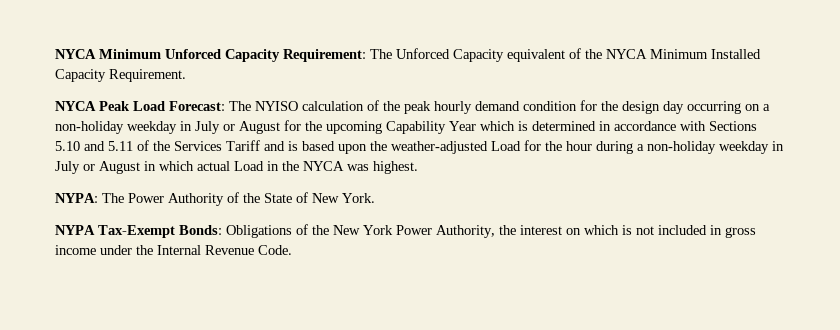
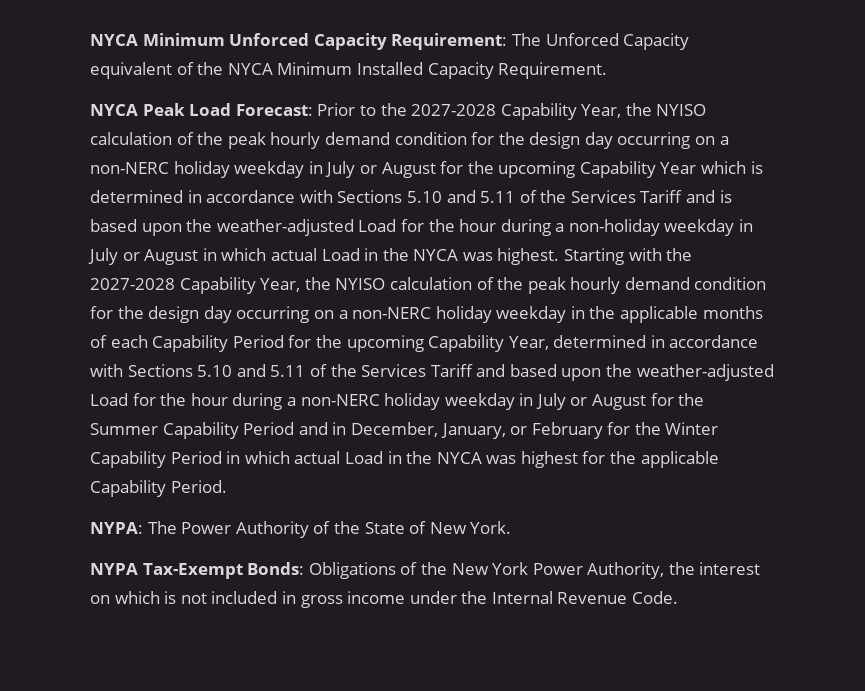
[229,101,251,111] The -> [317,103,652,120] Prior to the 2027-2028 Capability Year, the
[55,121,124,134] non-holiday -> [90,161,230,178] non-NERC holiday
(418, 167) none -> [564,248,693,265] [90,277,767,294] [90,306,763,323] [90,335,759,352] [90,364,774,381] [90,393,705,410] [90,422,719,439] [90,451,719,468] [90,480,227,497] Starting with the 2027-2028 Capability Year, the NYISO calculation of the peak hourly demand condition for the design day occurring on a non-NERC holiday weekday in the applicable months of each Capability Period for the upcoming Capability Year, determined in accordance with Sections 5.10 and 5.11 of the Services Tariff and based upon the weather-adjusted Load for the hour during a non-NERC holiday weekday in July or August for the Summer Capability Period and in December, January, or February for the Winter Capability Period in which actual Load in the NYCA was highest for the applicable Capability Period.

